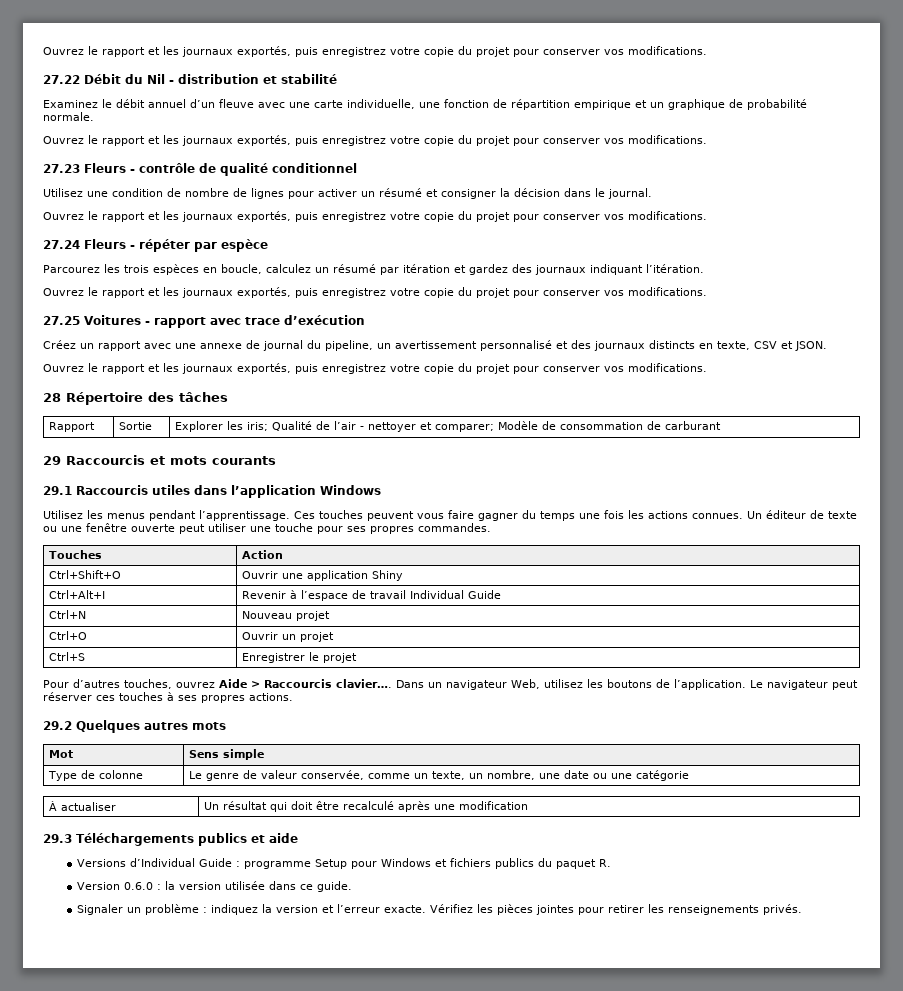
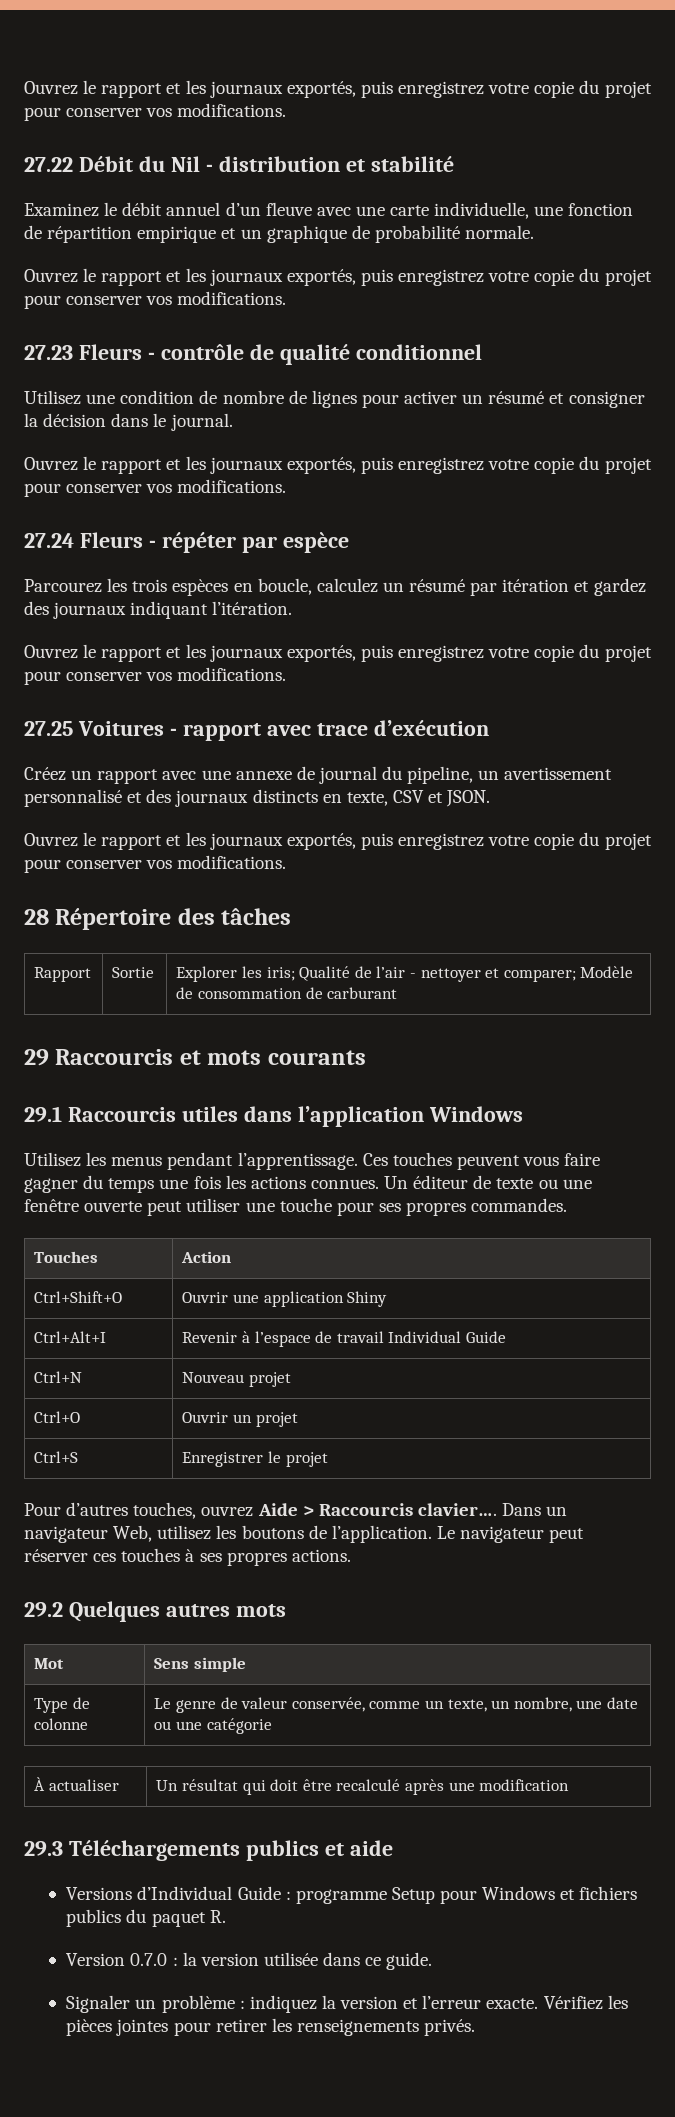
[123,882,153,890] 0.6.0 -> [130,1953,168,1966] 0.7.0

